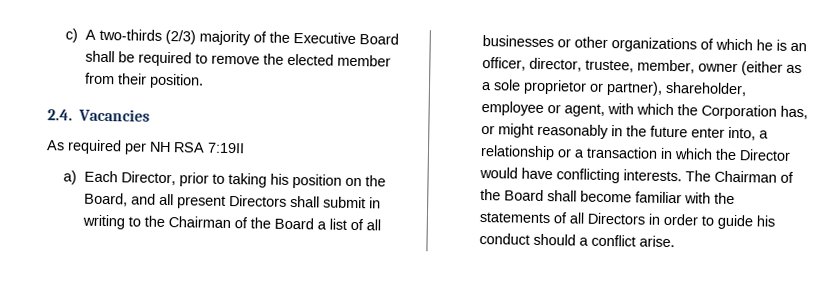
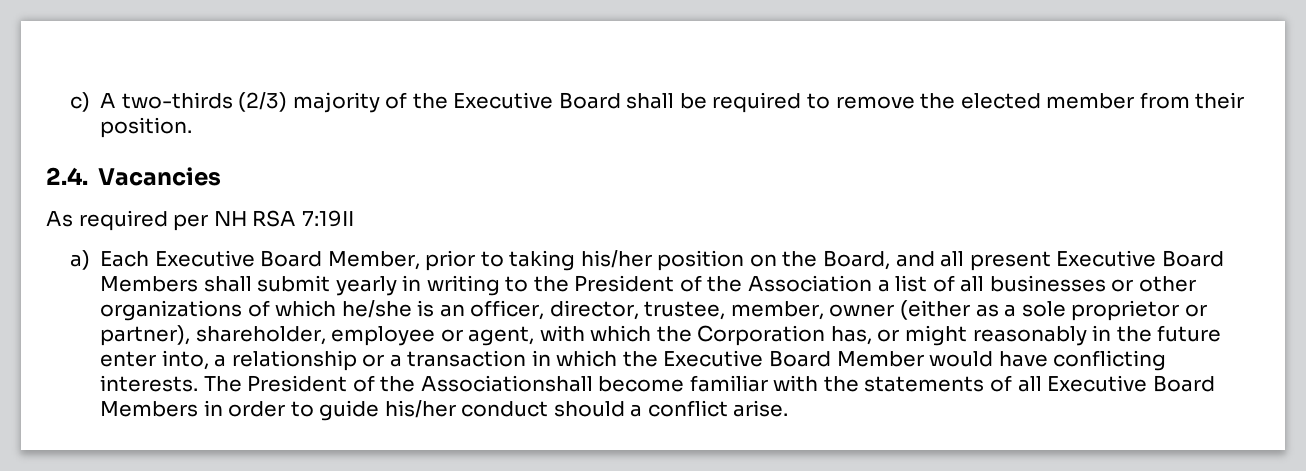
[120,171,176,186] Director, -> [154,250,420,270] Executive Board Member,
[269,173,289,185] his -> [580,250,652,268] his/her
[228,194,287,207] Directors -> [1056,250,1224,267] [100,276,199,292] Executive Board Members
(366, 202) none -> [335,276,397,296] yearly
[167,216,314,230] Chairman of the Board -> [574,275,872,292] President of the Association
[755,39,773,51] he -> [341,300,412,318] he/she
[738,149,791,161] Director -> [663,350,924,367] Executive Board Member
[713,170,794,183] [479,188,577,202] Chairman of the Board shall -> [247,375,593,392] President of the Associationshall
[586,212,646,225] Directors -> [1047,375,1215,392] [100,401,199,417] Executive Board Members
[755,215,776,227] his -> [384,400,456,418] his/her

